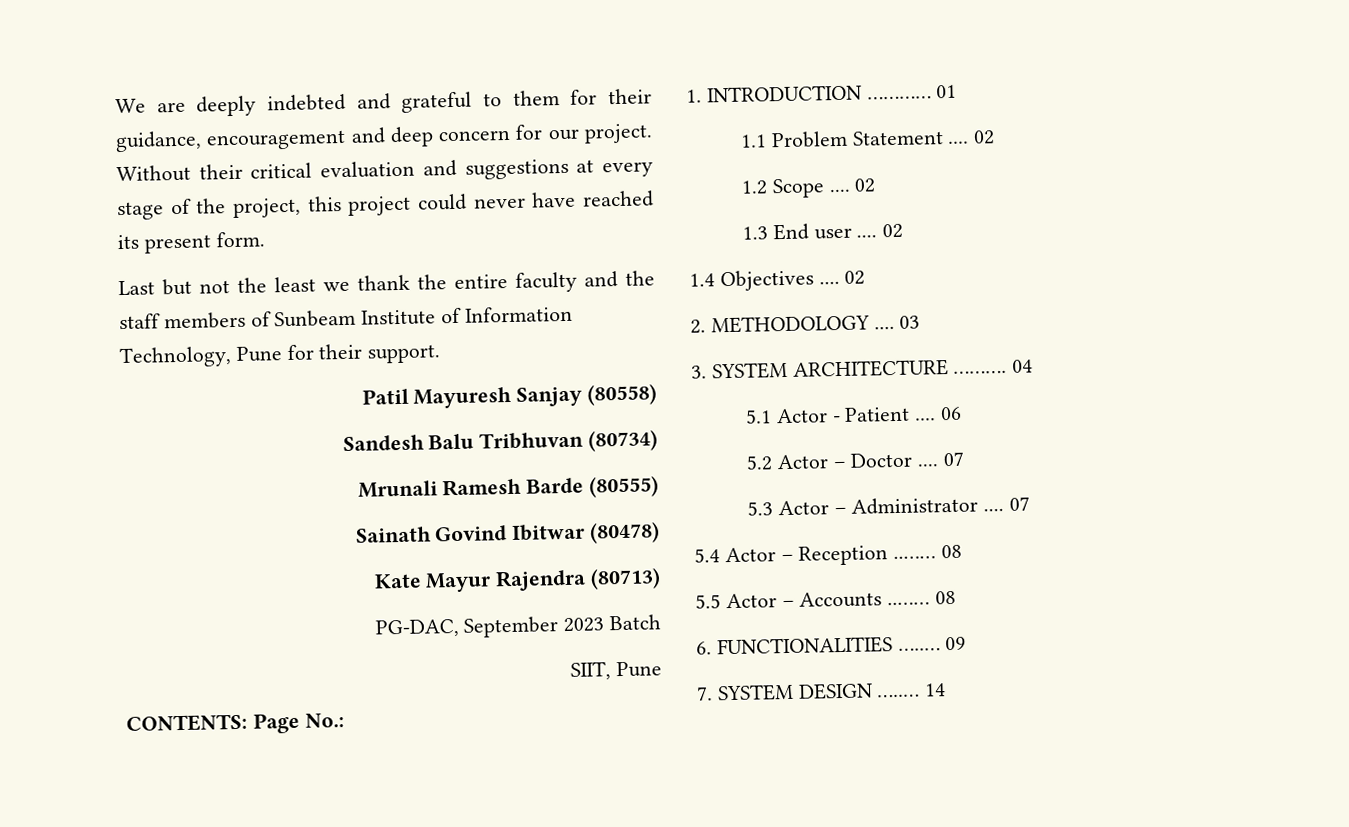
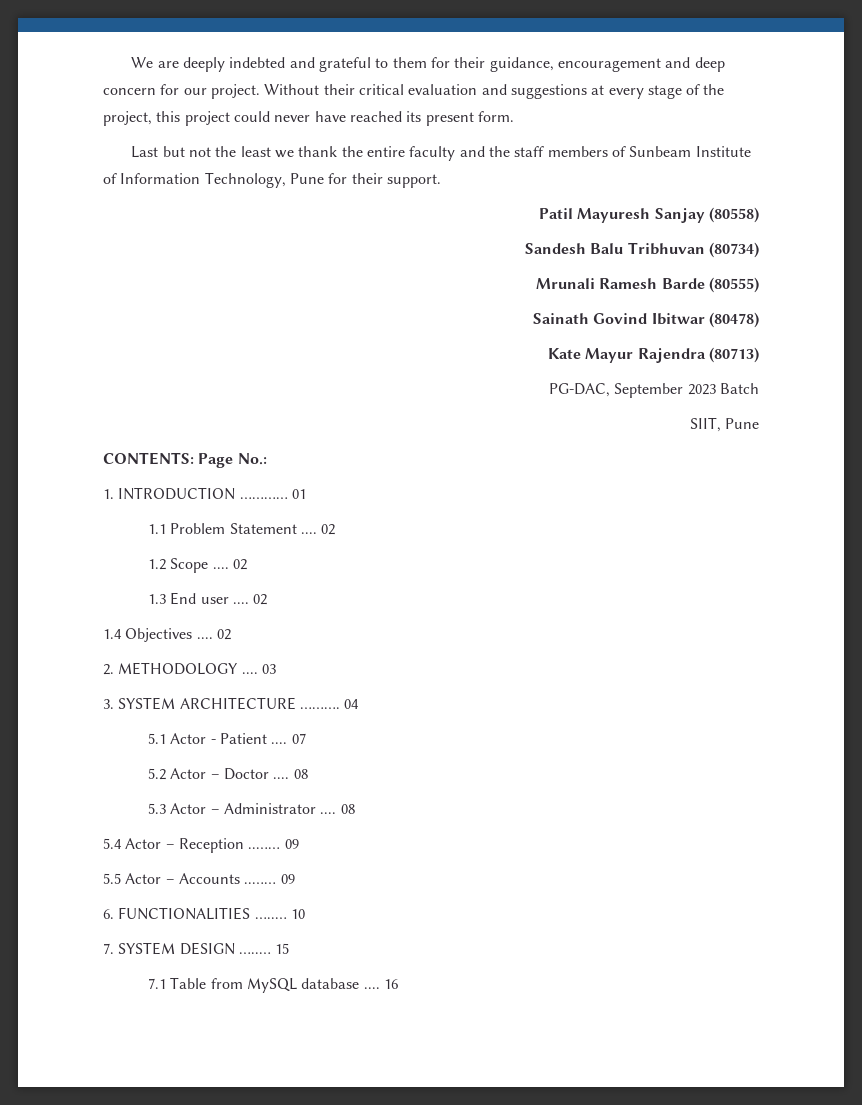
[939,406,962,421] 06 -> [291,733,306,744] 07
[942,451,964,467] 07 -> [293,769,308,779] 08
[1008,496,1030,511] 07 -> [340,804,355,814] 08
[941,544,963,559] 08 -> [284,839,299,849] 09
[935,590,957,605] 08 -> [280,874,295,884] 09
[945,636,967,651] 09 -> [290,909,305,919] 10
[924,683,947,697] 14 -> [275,943,290,954] [148,977,399,993] 15 // 7.1 Table from MySQL database .... 16

